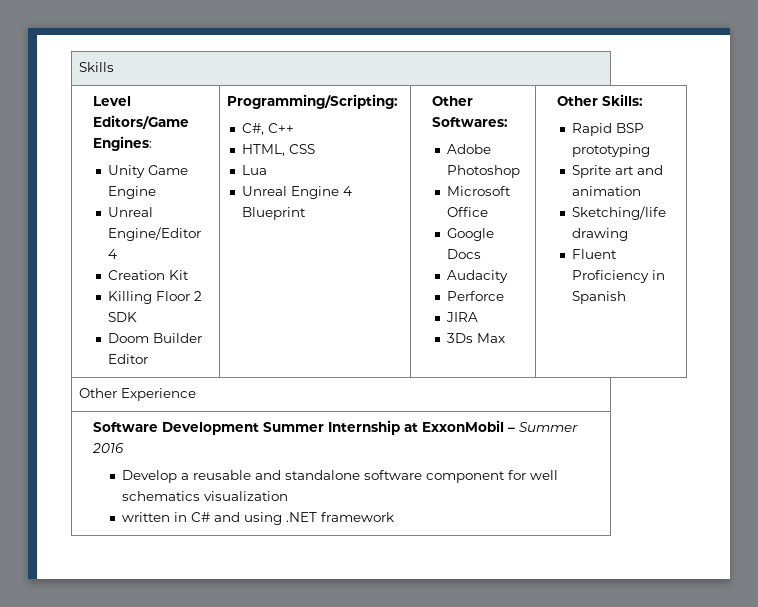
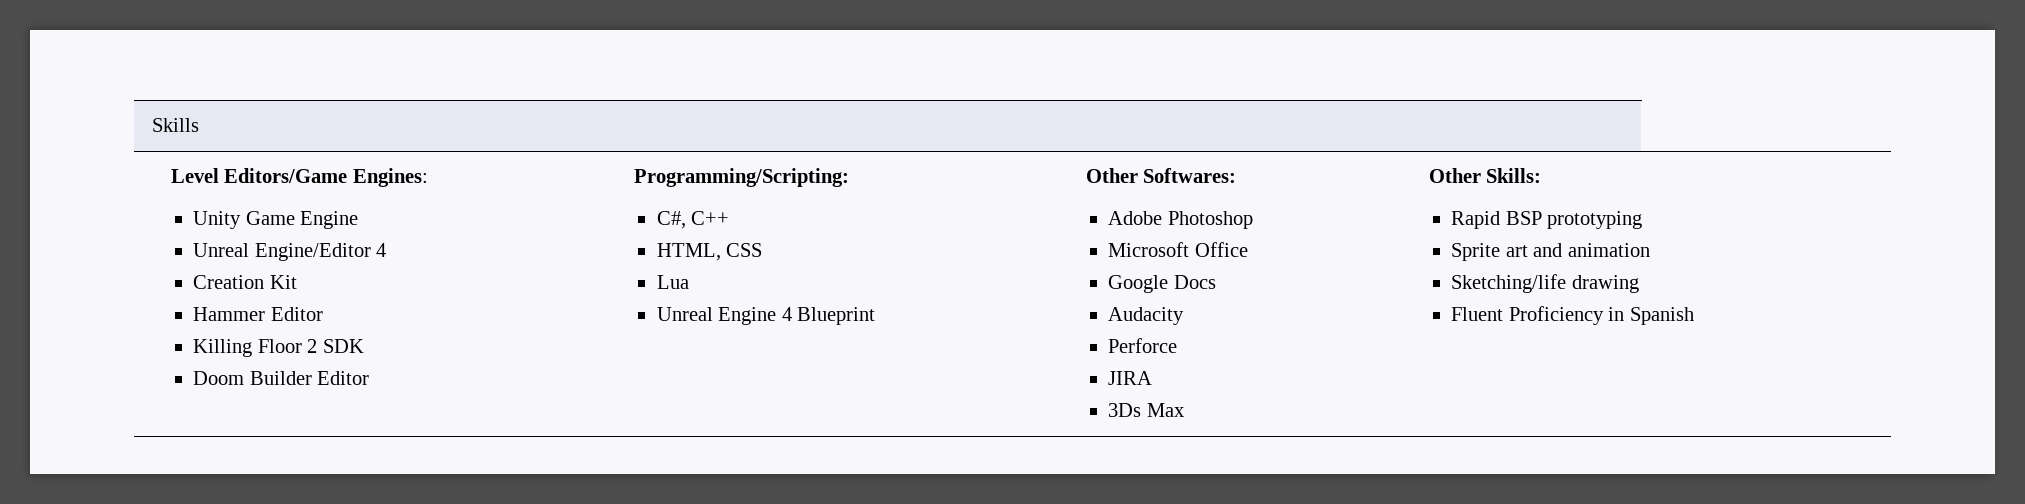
(190, 275) none -> [193,307,323,321] // Hammer Editor
[79,388,197,401] [93,420,579,435] [92,443,125,453] [122,470,559,483] [122,491,289,501] [122,512,395,525] // Other Experience // Software Development Summer Internship at ExxonMobil – Summer 2016 // Develop a reusable and standalone software component for well schematics visualization // written in C# and using .NET framework -> (1694, 316) none

